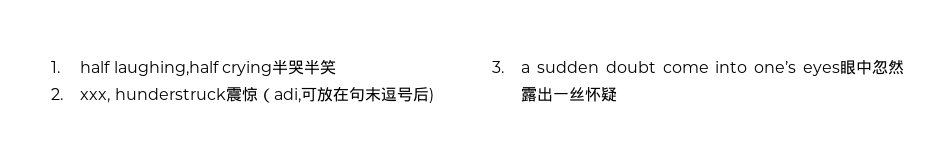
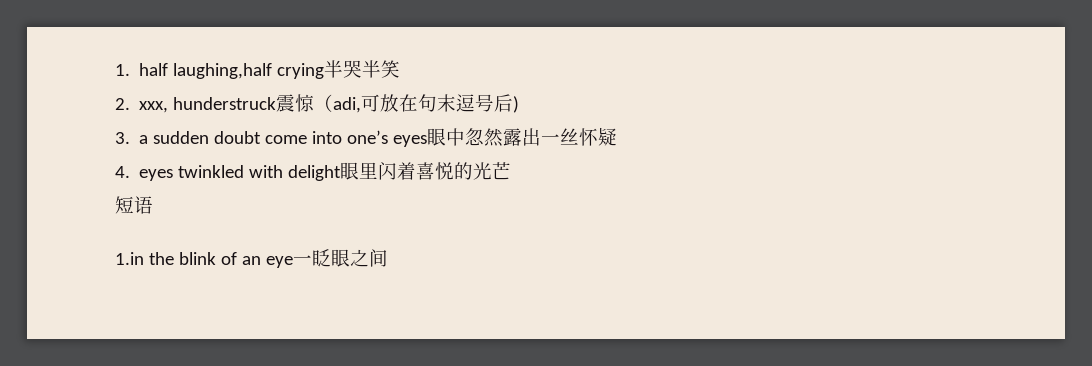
(618, 94) none -> [115,162,512,181] [115,196,153,214] [115,249,388,268] // 4. eyes twinkled with delight眼里闪着喜悦的光芒 // 短语 // 1.in the blink of an eye一眨眼之间

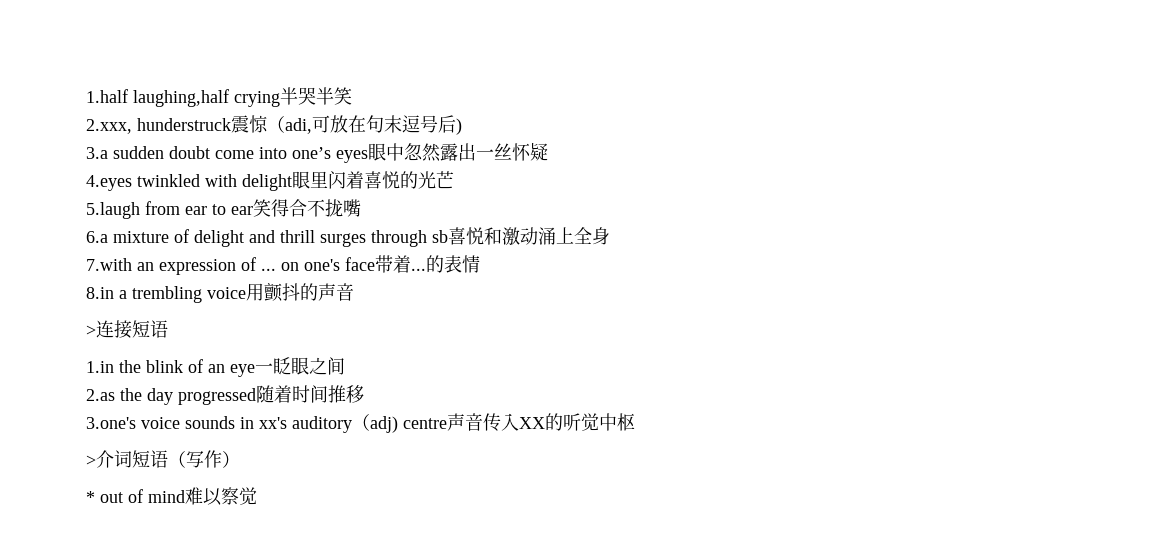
[115,63,169,76] 1. half -> [86,89,128,103] 1.half
[115,98,169,113] 2. xxx, -> [86,119,132,134] 2.xxx,
[115,132,149,144] 3. a -> [86,147,108,159] 3.a
[115,166,174,181] 4. eyes -> [86,175,132,191] 4.eyes
(512, 171) none -> [86,199,361,219] [86,227,610,247] [86,255,480,275] [86,282,354,303] [86,320,132,339] 5.laugh from ear to ear笑得合不拢嘴 // 6.a mixture of delight and thrill surges through sb喜悦和激动涌上全身 // 7.with an expression of ... on one's face带着...的表情 // 8.in a trembling voice用颤抖的声音 // >连接
(388, 258) none -> [86,385,364,405] [86,413,635,433] [86,450,240,468] [86,487,257,506] // 2.as the day progressed随着时间推移 // 3.one's voice sounds in xx's auditory（adj) centre声音传入XX的听觉中枢 // >介词短语（写作） // * out of mind难以察觉

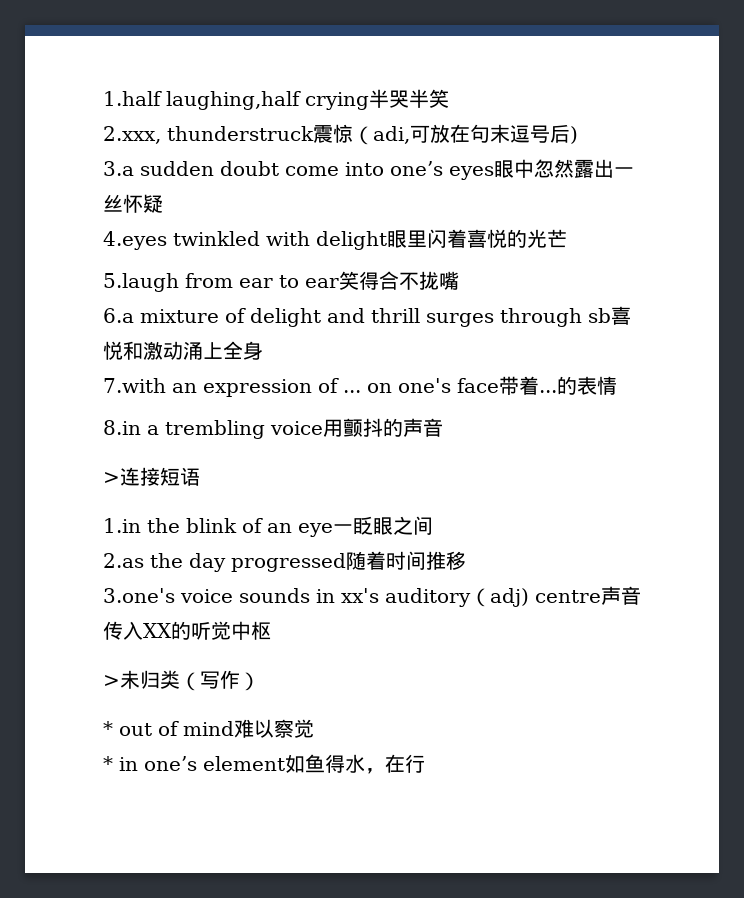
[137,118,231,131] hunderstruck -> [167,126,314,141] thunderstruck
[96,450,168,468] 介词短语 -> [120,670,180,689] 未归类
(257, 496) none -> [103,754,425,774] // * in one’s element如鱼得水，在行

